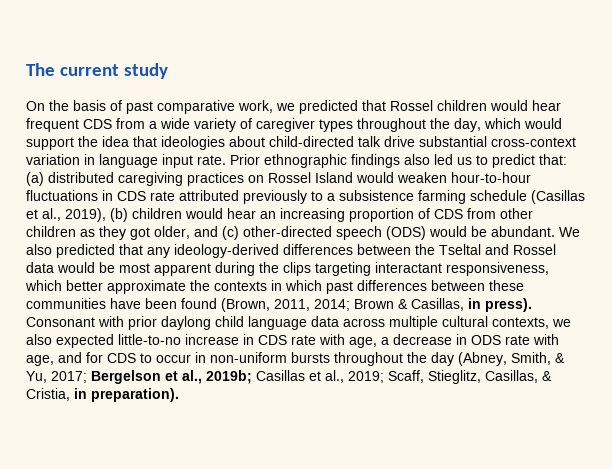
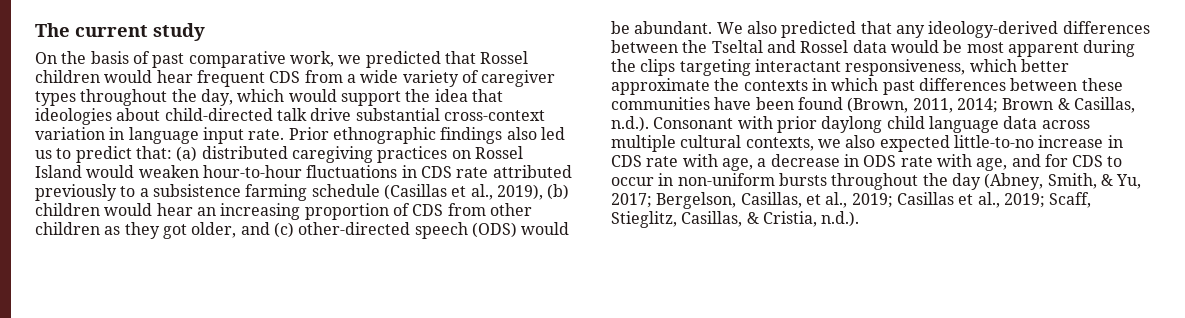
[468,298,532,312] in press). -> [611,116,649,132] n.d.).
[91,370,252,384] Bergelson et al., 2019b; -> [656,192,893,209] Bergelson, Casillas, et al., 2019;
[74,388,179,402] in preparation). -> [821,211,860,227] n.d.).

